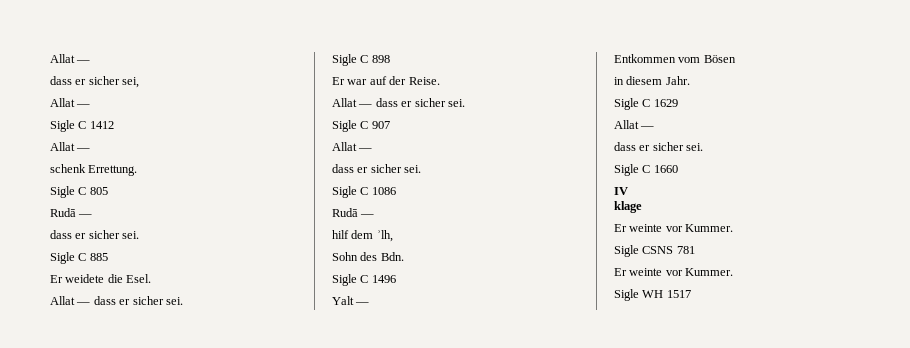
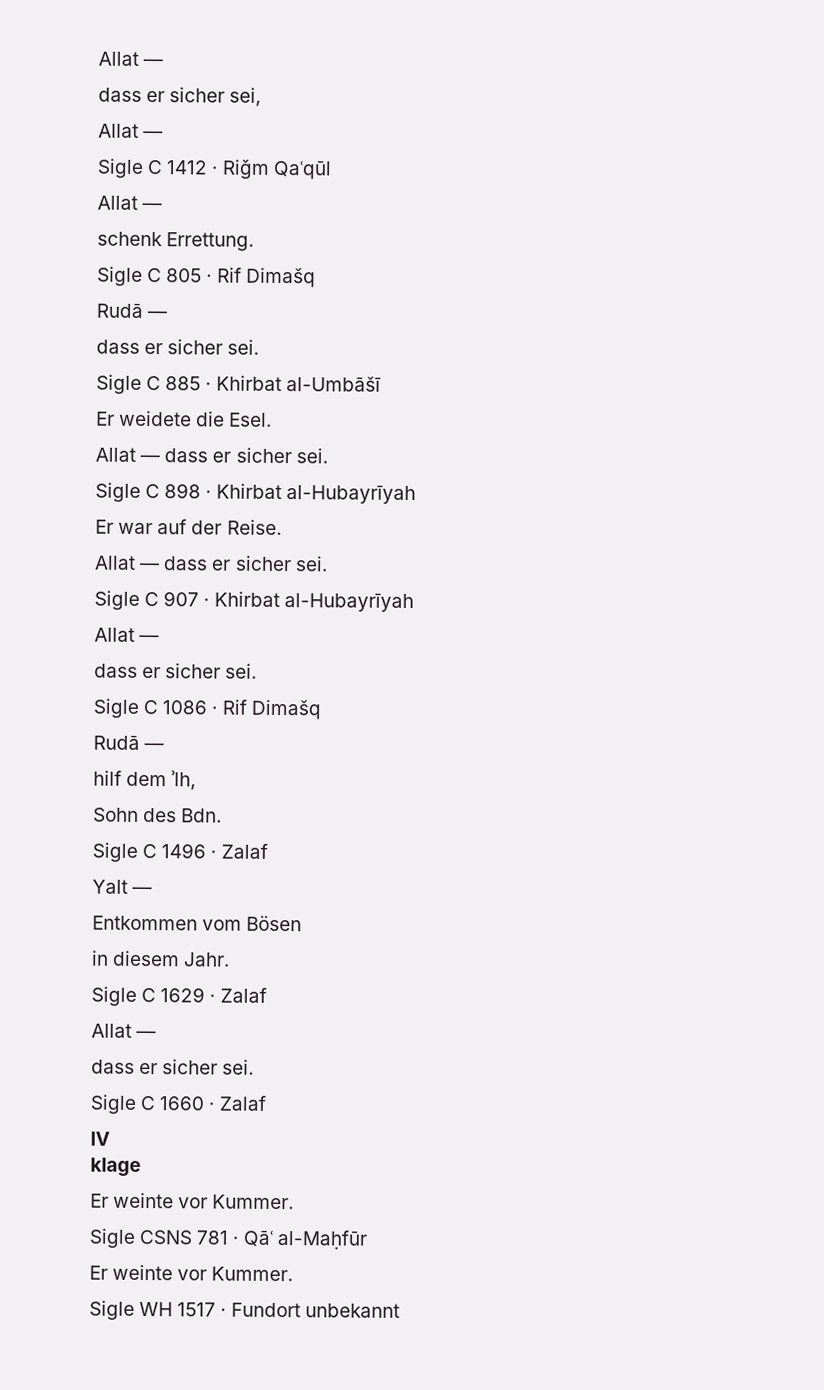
(114, 125) none -> [211,159,332,180] · Riǧm Qaʿqūl
(108, 191) none -> [206,267,316,288] · Rif Dimašq
(108, 257) none -> [205,375,381,392] · Khirbat al-Umbāšī
(390, 59) none -> [205,483,416,505] · Khirbat al-Hubayrīyah
(390, 125) none -> [203,591,414,613] · Khirbat al-Hubayrīyah
(396, 191) none -> [211,699,321,720] · Rif Dimašq
(396, 279) none -> [210,843,268,859] · Zalaf
(678, 103) none -> [209,987,267,1003] · Zalaf
(678, 169) none -> [208,1095,266,1111] · Zalaf
(695, 250) none -> [232,1230,367,1250] · Qāʿ al-Maḥfūr
(691, 294) none -> [220,1302,400,1318] · Fundort unbekannt

